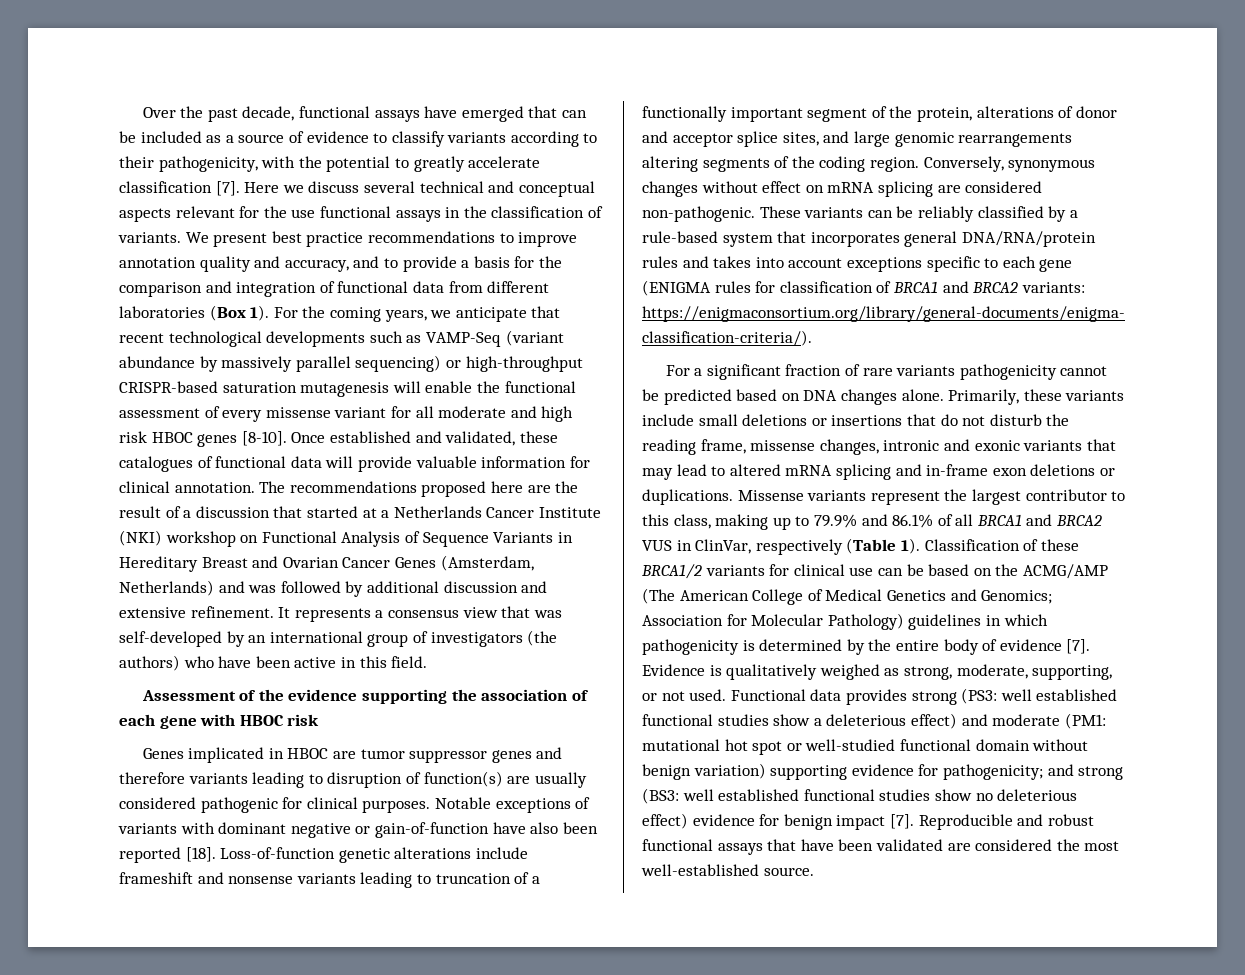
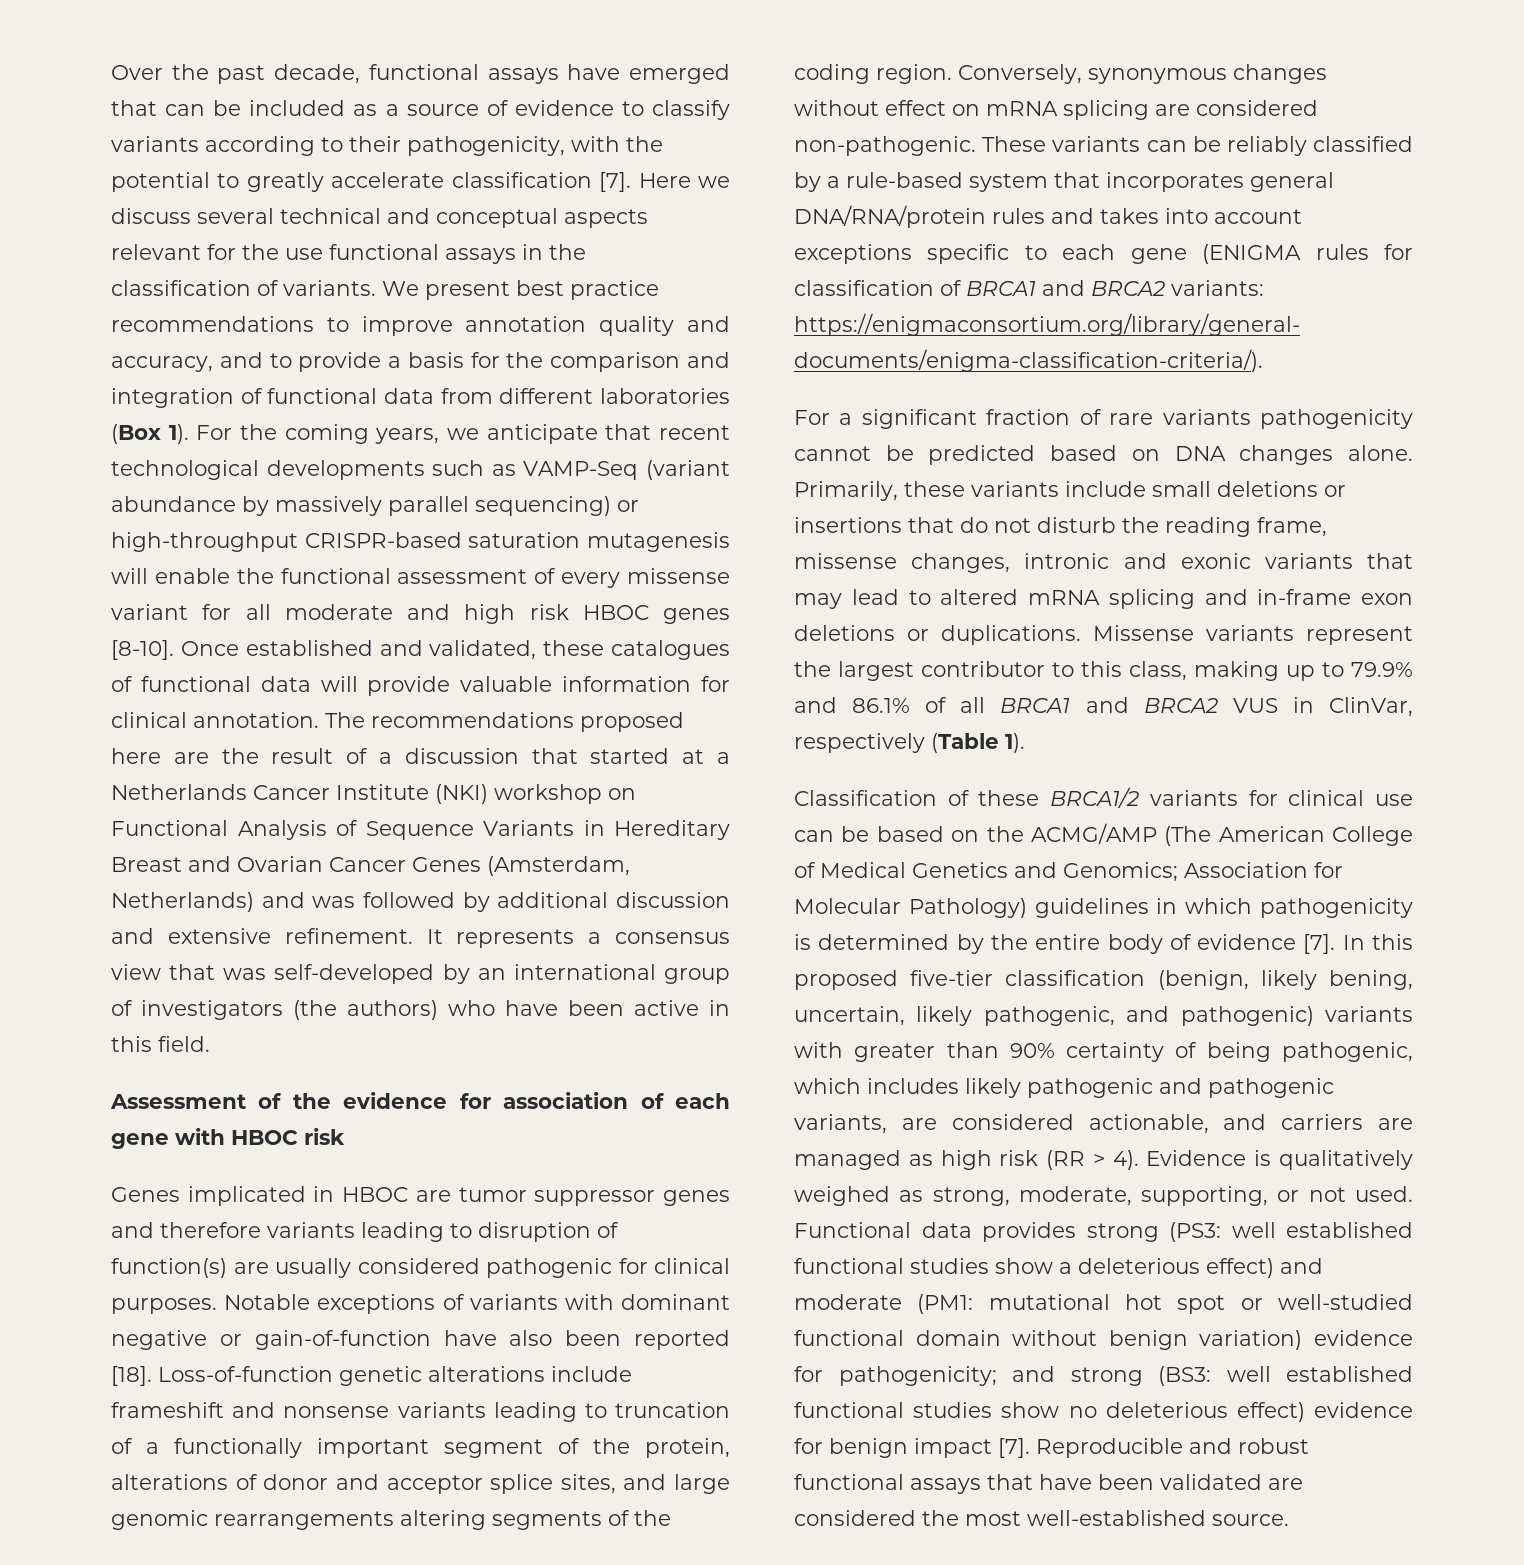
[361,689,477,704] supporting the -> [459,1093,491,1109] for
(920, 546) none -> (1025, 743) //
(1091, 646) none -> [1342,934,1413,950] [794,970,1413,990] [794,1006,1413,1026] [794,1042,1413,1062] [794,1078,1334,1098] [794,1114,1413,1134] [794,1150,1139,1170] In this proposed five-tier classification (benign, likely bening, uncertain, likely pathogenic, and pathogenic) variants with greater than 90% certainty of being pathogenic, which includes likely pathogenic and pathogenic variants, are considered actionable, and carriers are managed as high risk (RR > 4).
[770,765,848,780] supporting -> (1303, 1340) none

